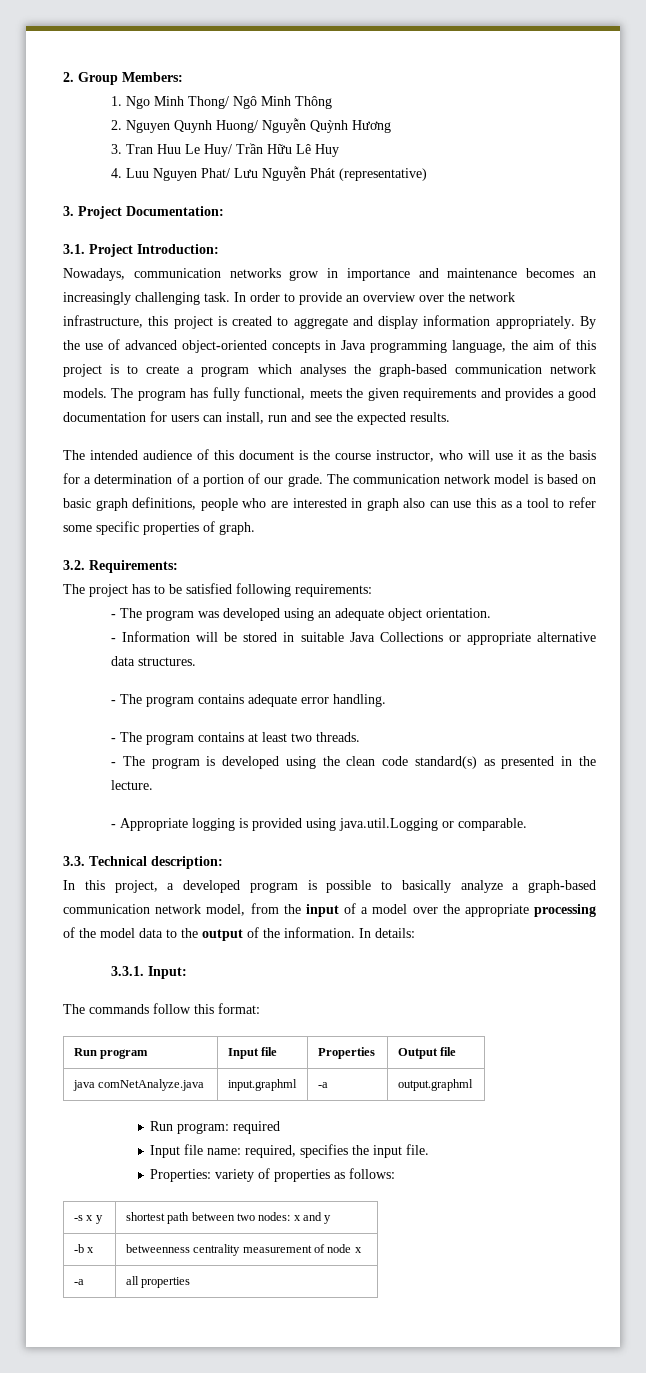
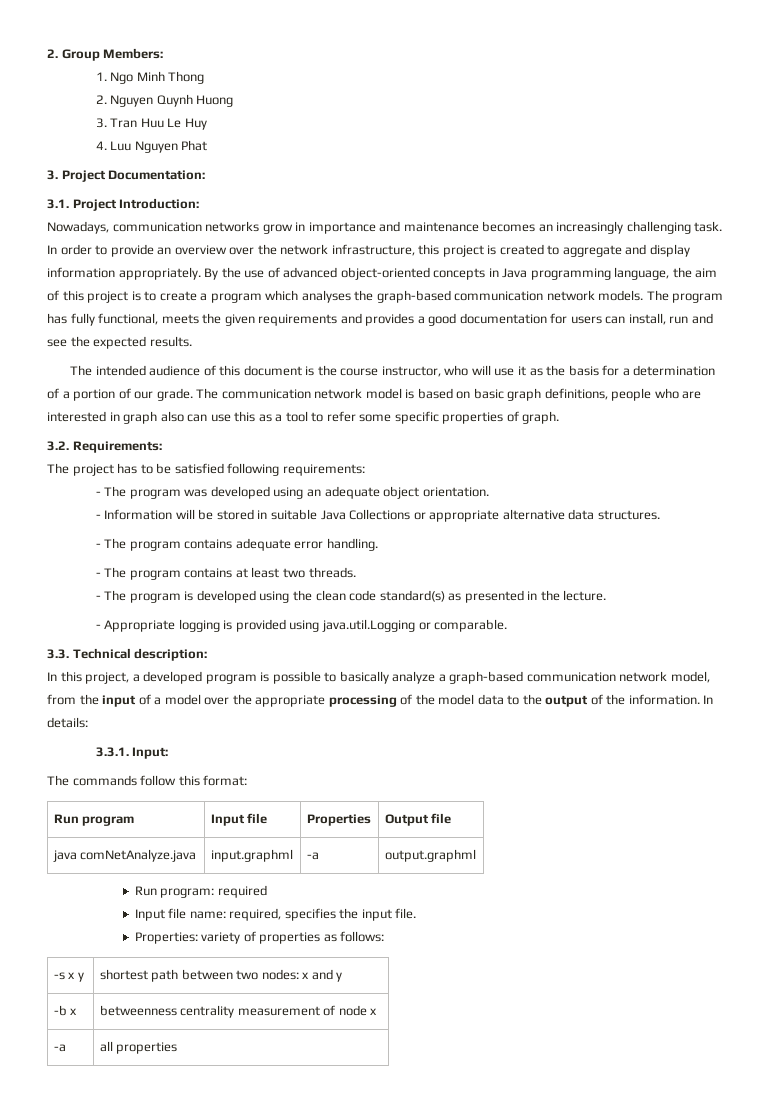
[187,96,332,109] Thong/ Ngô Minh Thông -> [168,71,205,84] Thong
[215,118,391,133] Huong/ Nguyễn Quỳnh Hương -> [196,95,234,107] Huong
[203,143,311,157] Huy/ Trần Hữu Lê -> (182, 123) none
[200,166,427,181] Phat/ Lưu Nguyễn Phát (representative) -> [181,140,208,151] Phat

